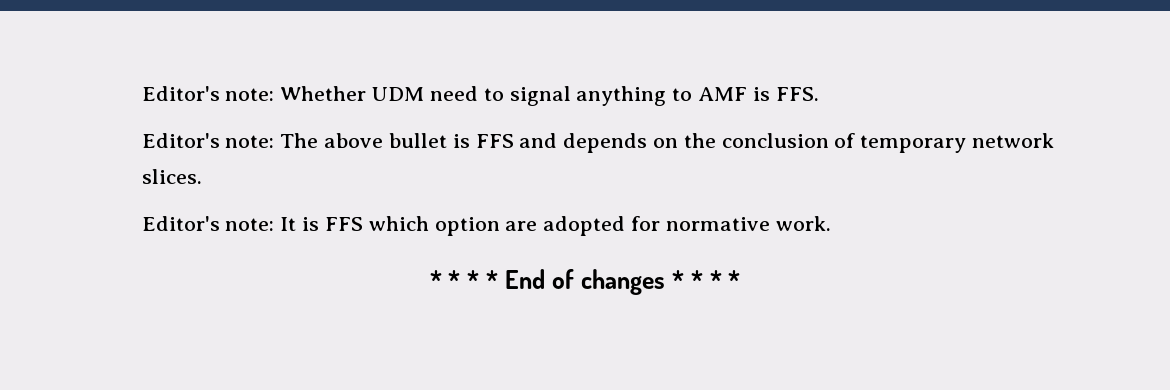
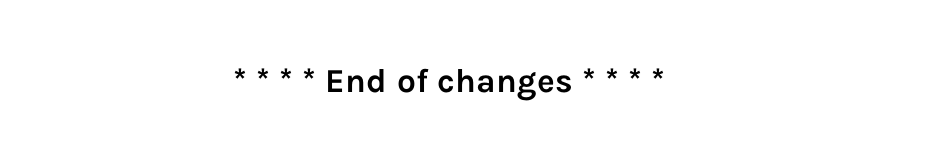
[141,86,819,106] [141,133,1054,153] [141,169,202,184] [141,216,831,236] Editor's note: Whether UDM need to signal anything to AMF is FFS. // Editor's note: The above bullet is FFS and depends on the conclusion of temporary network slices. // Editor's note: It is FFS which option are adopted for normative work. // -> (233, 80) none

